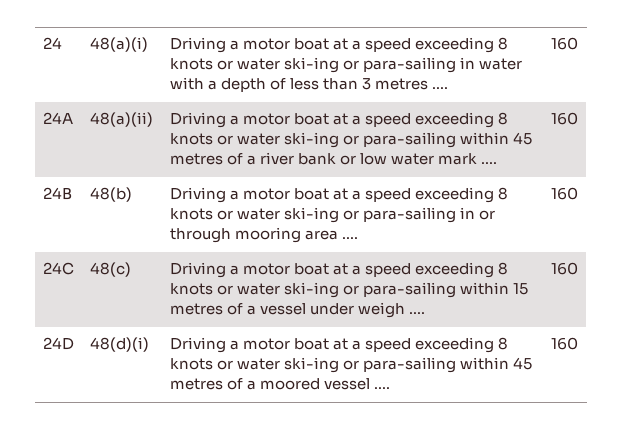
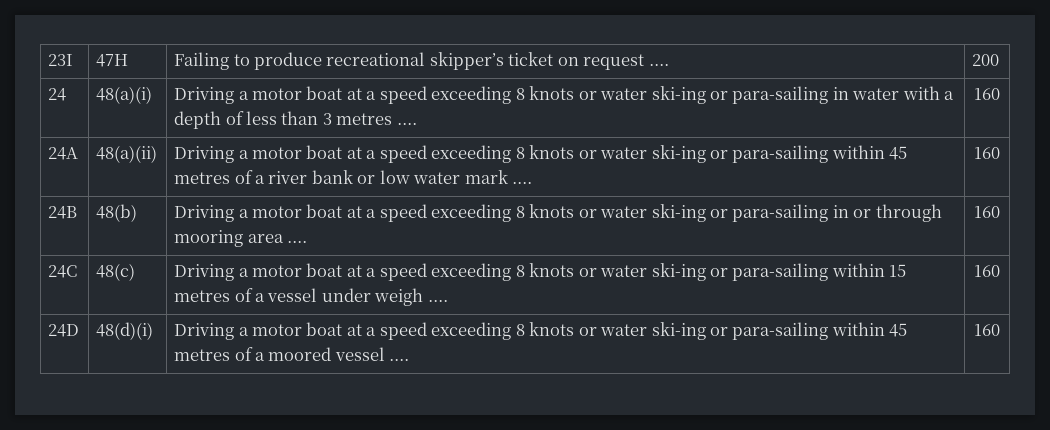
(42, 43) none -> [48,54,74,66] [96,54,129,67] [174,52,669,70] [972,54,1000,66] 23I | 47H | Failing to produce recreational skipper’s ticket on request .... | 200 //

